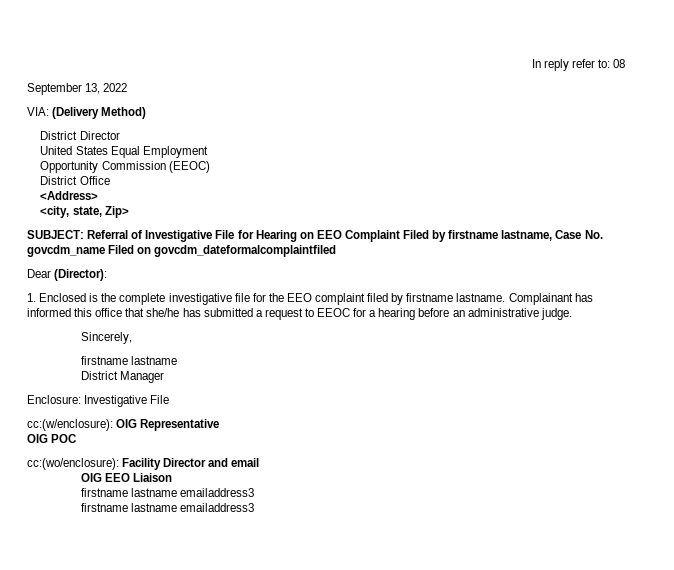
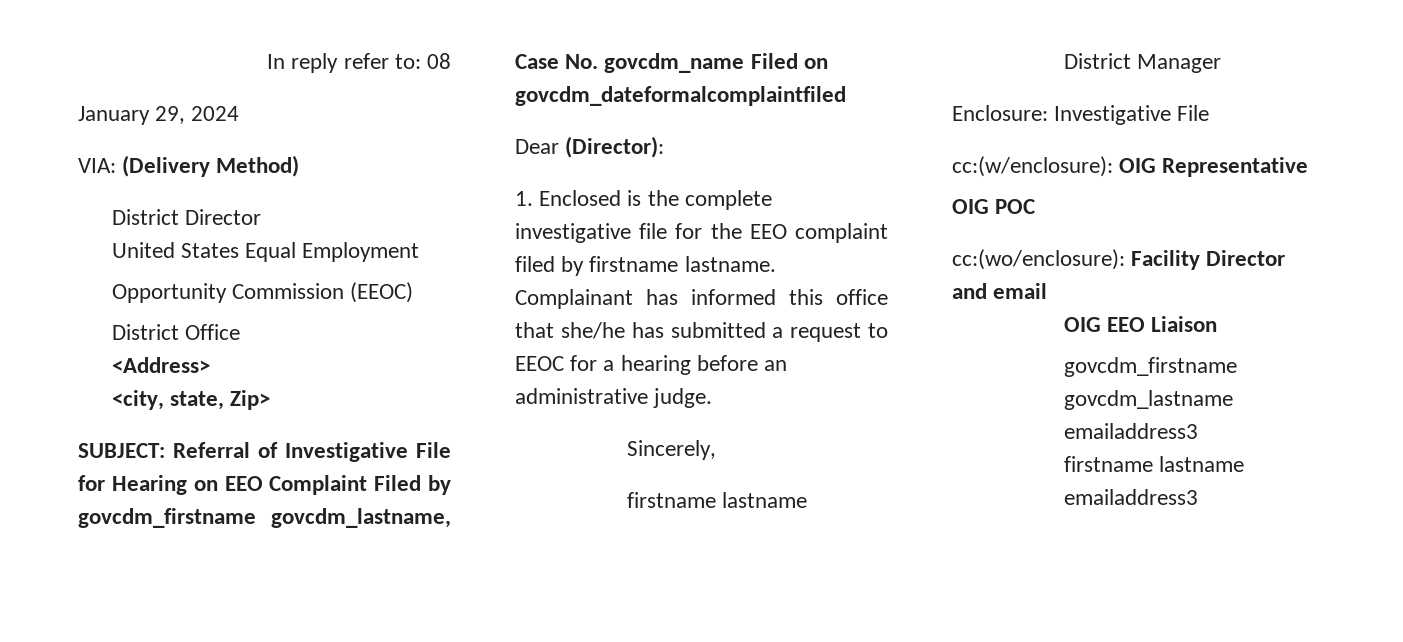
[27,83,128,95] September 13, 2022 -> [78,106,240,125] January 29, 2024
[448,230,553,241] firstname lastname, -> [78,508,451,528] govcdm_firstname govcdm_lastname,
[80,488,177,497] firstname lastname -> [1063,357,1237,377] [1063,390,1233,410] govcdm_firstname govcdm_lastname

